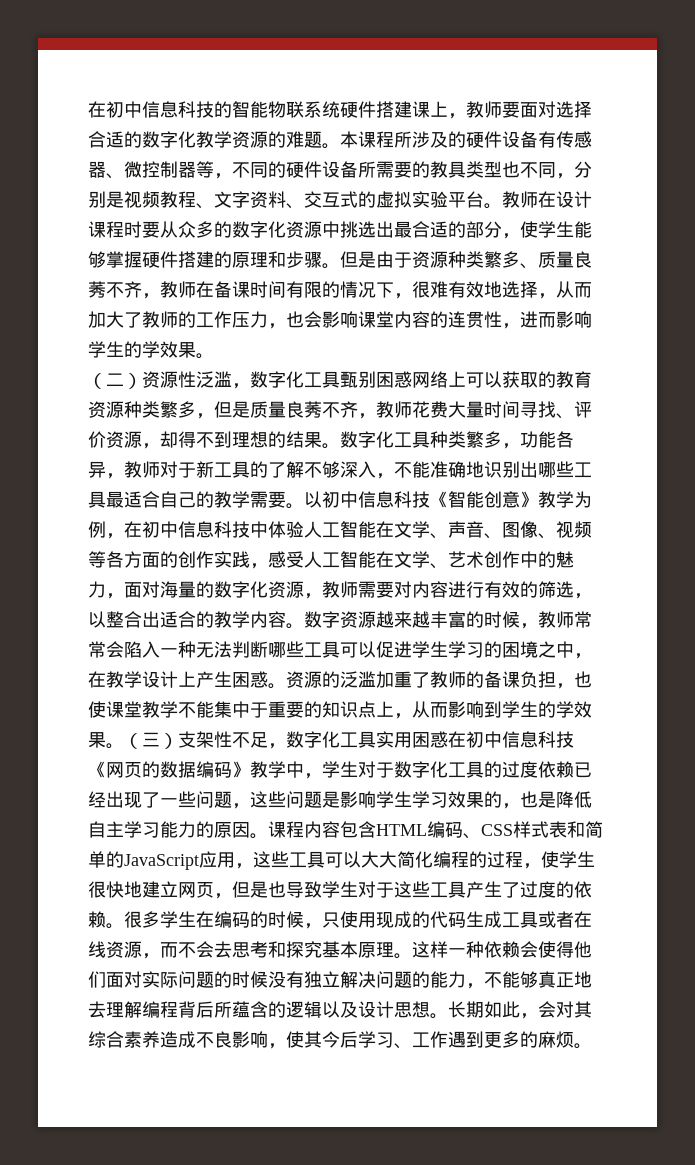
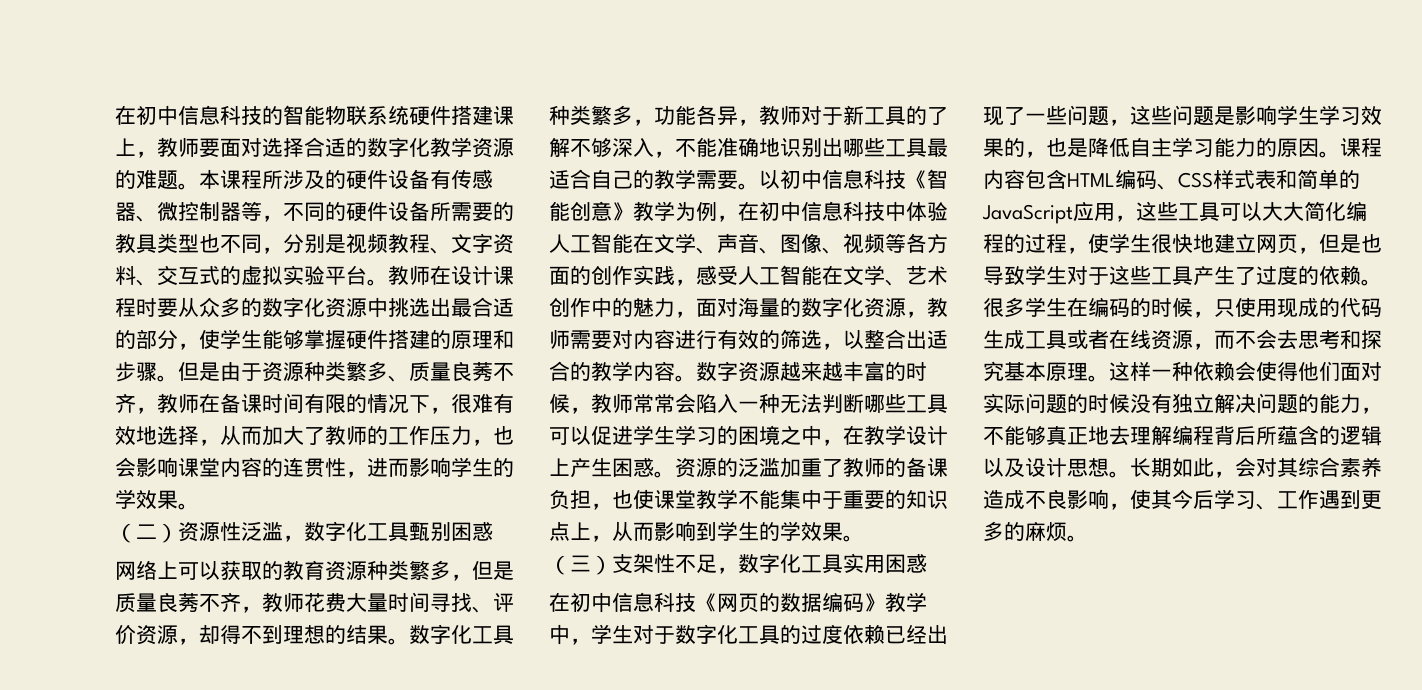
(412, 379) none -> (493, 531) //
(124, 746) none -> (864, 538) //
(448, 739) none -> (927, 563) //

